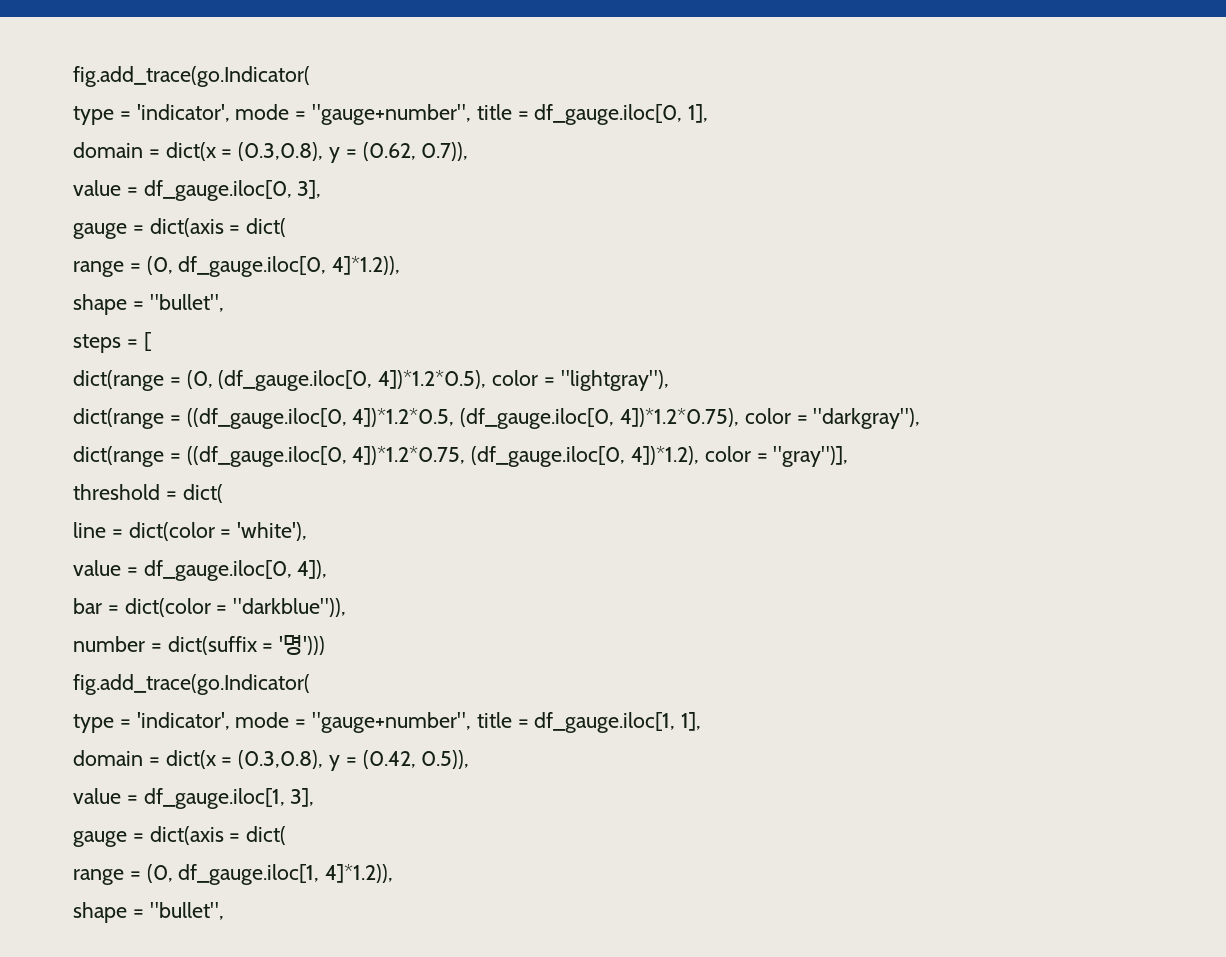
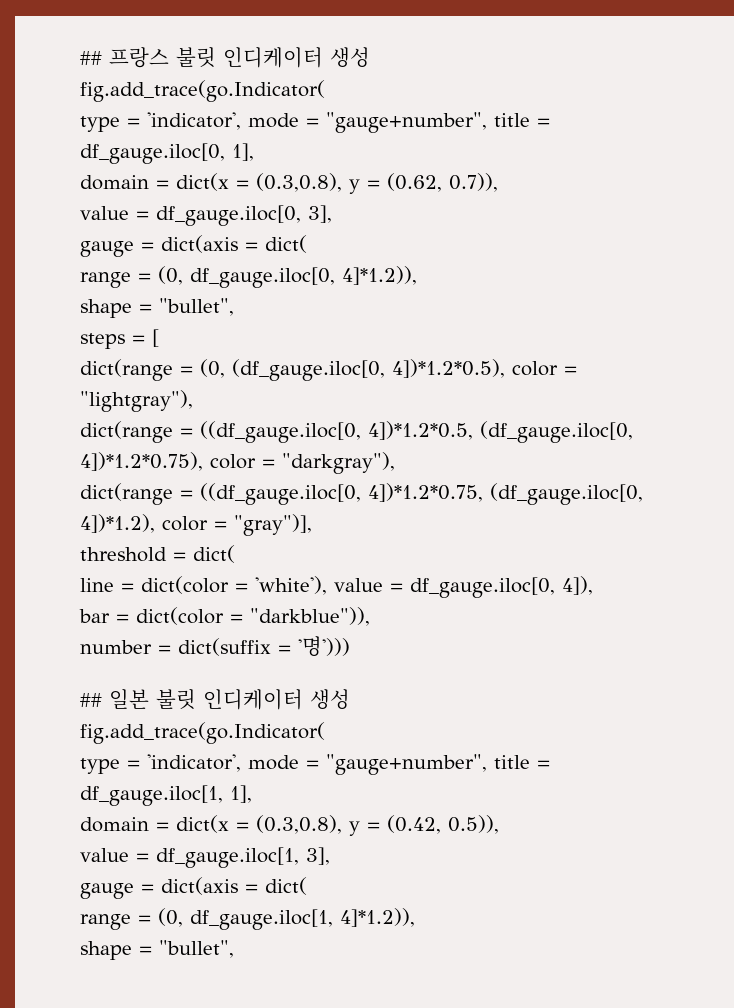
(73, 76) none -> [80,47,370,68] ## 프랑스 불릿 인디케이터 생성 //
(308, 531) // -> (327, 585) none
(326, 645) none -> [80,689,350,710] // ## 일본 불릿 인디케이터 생성

